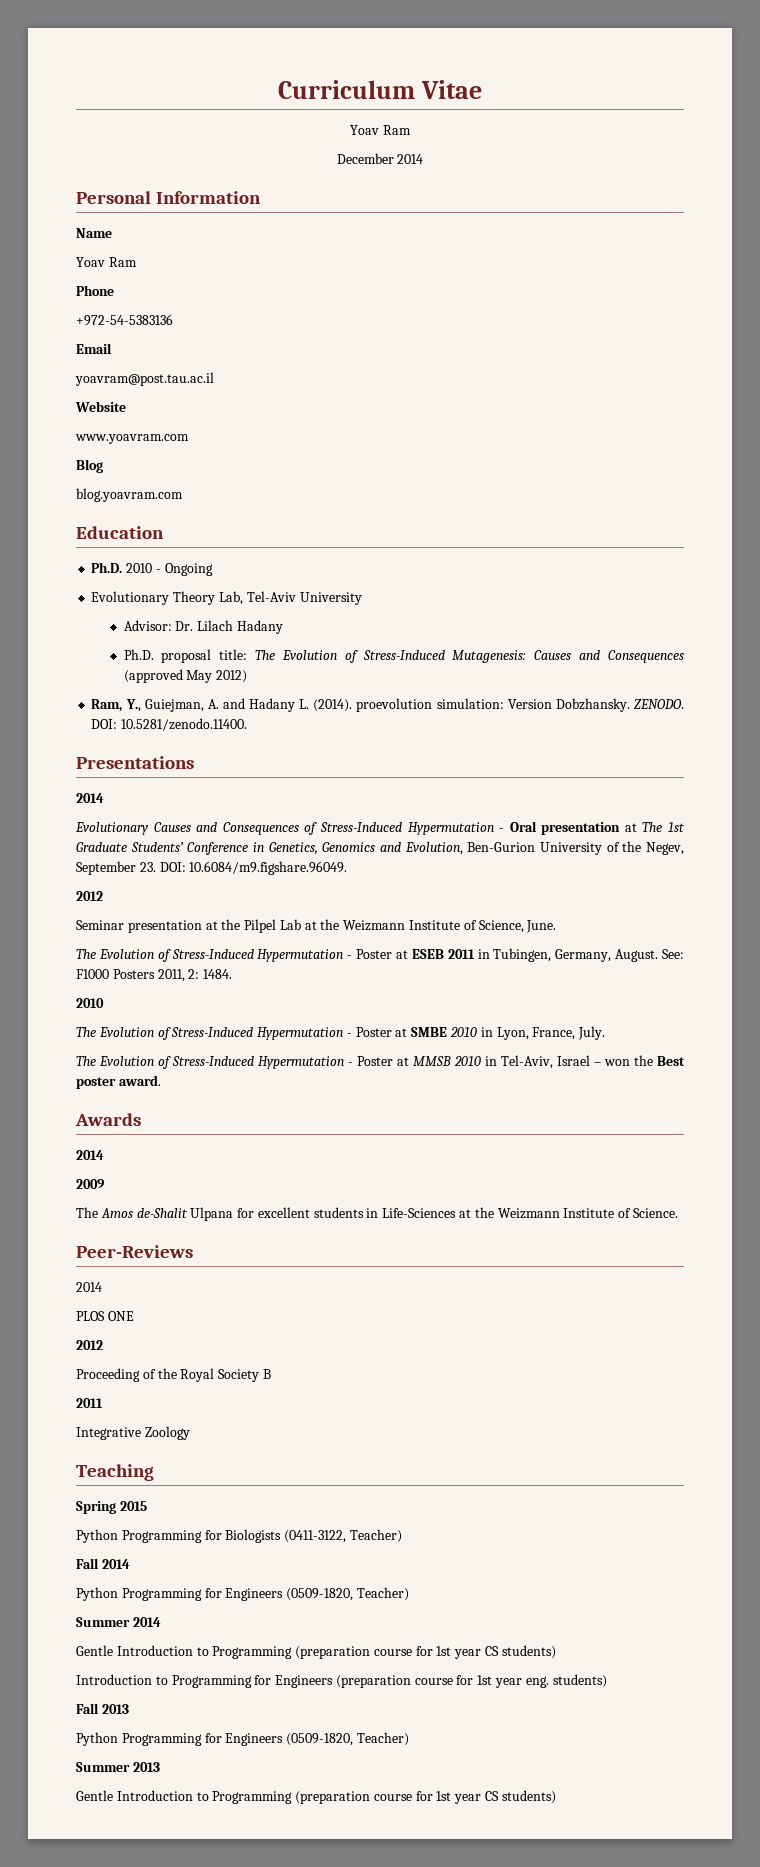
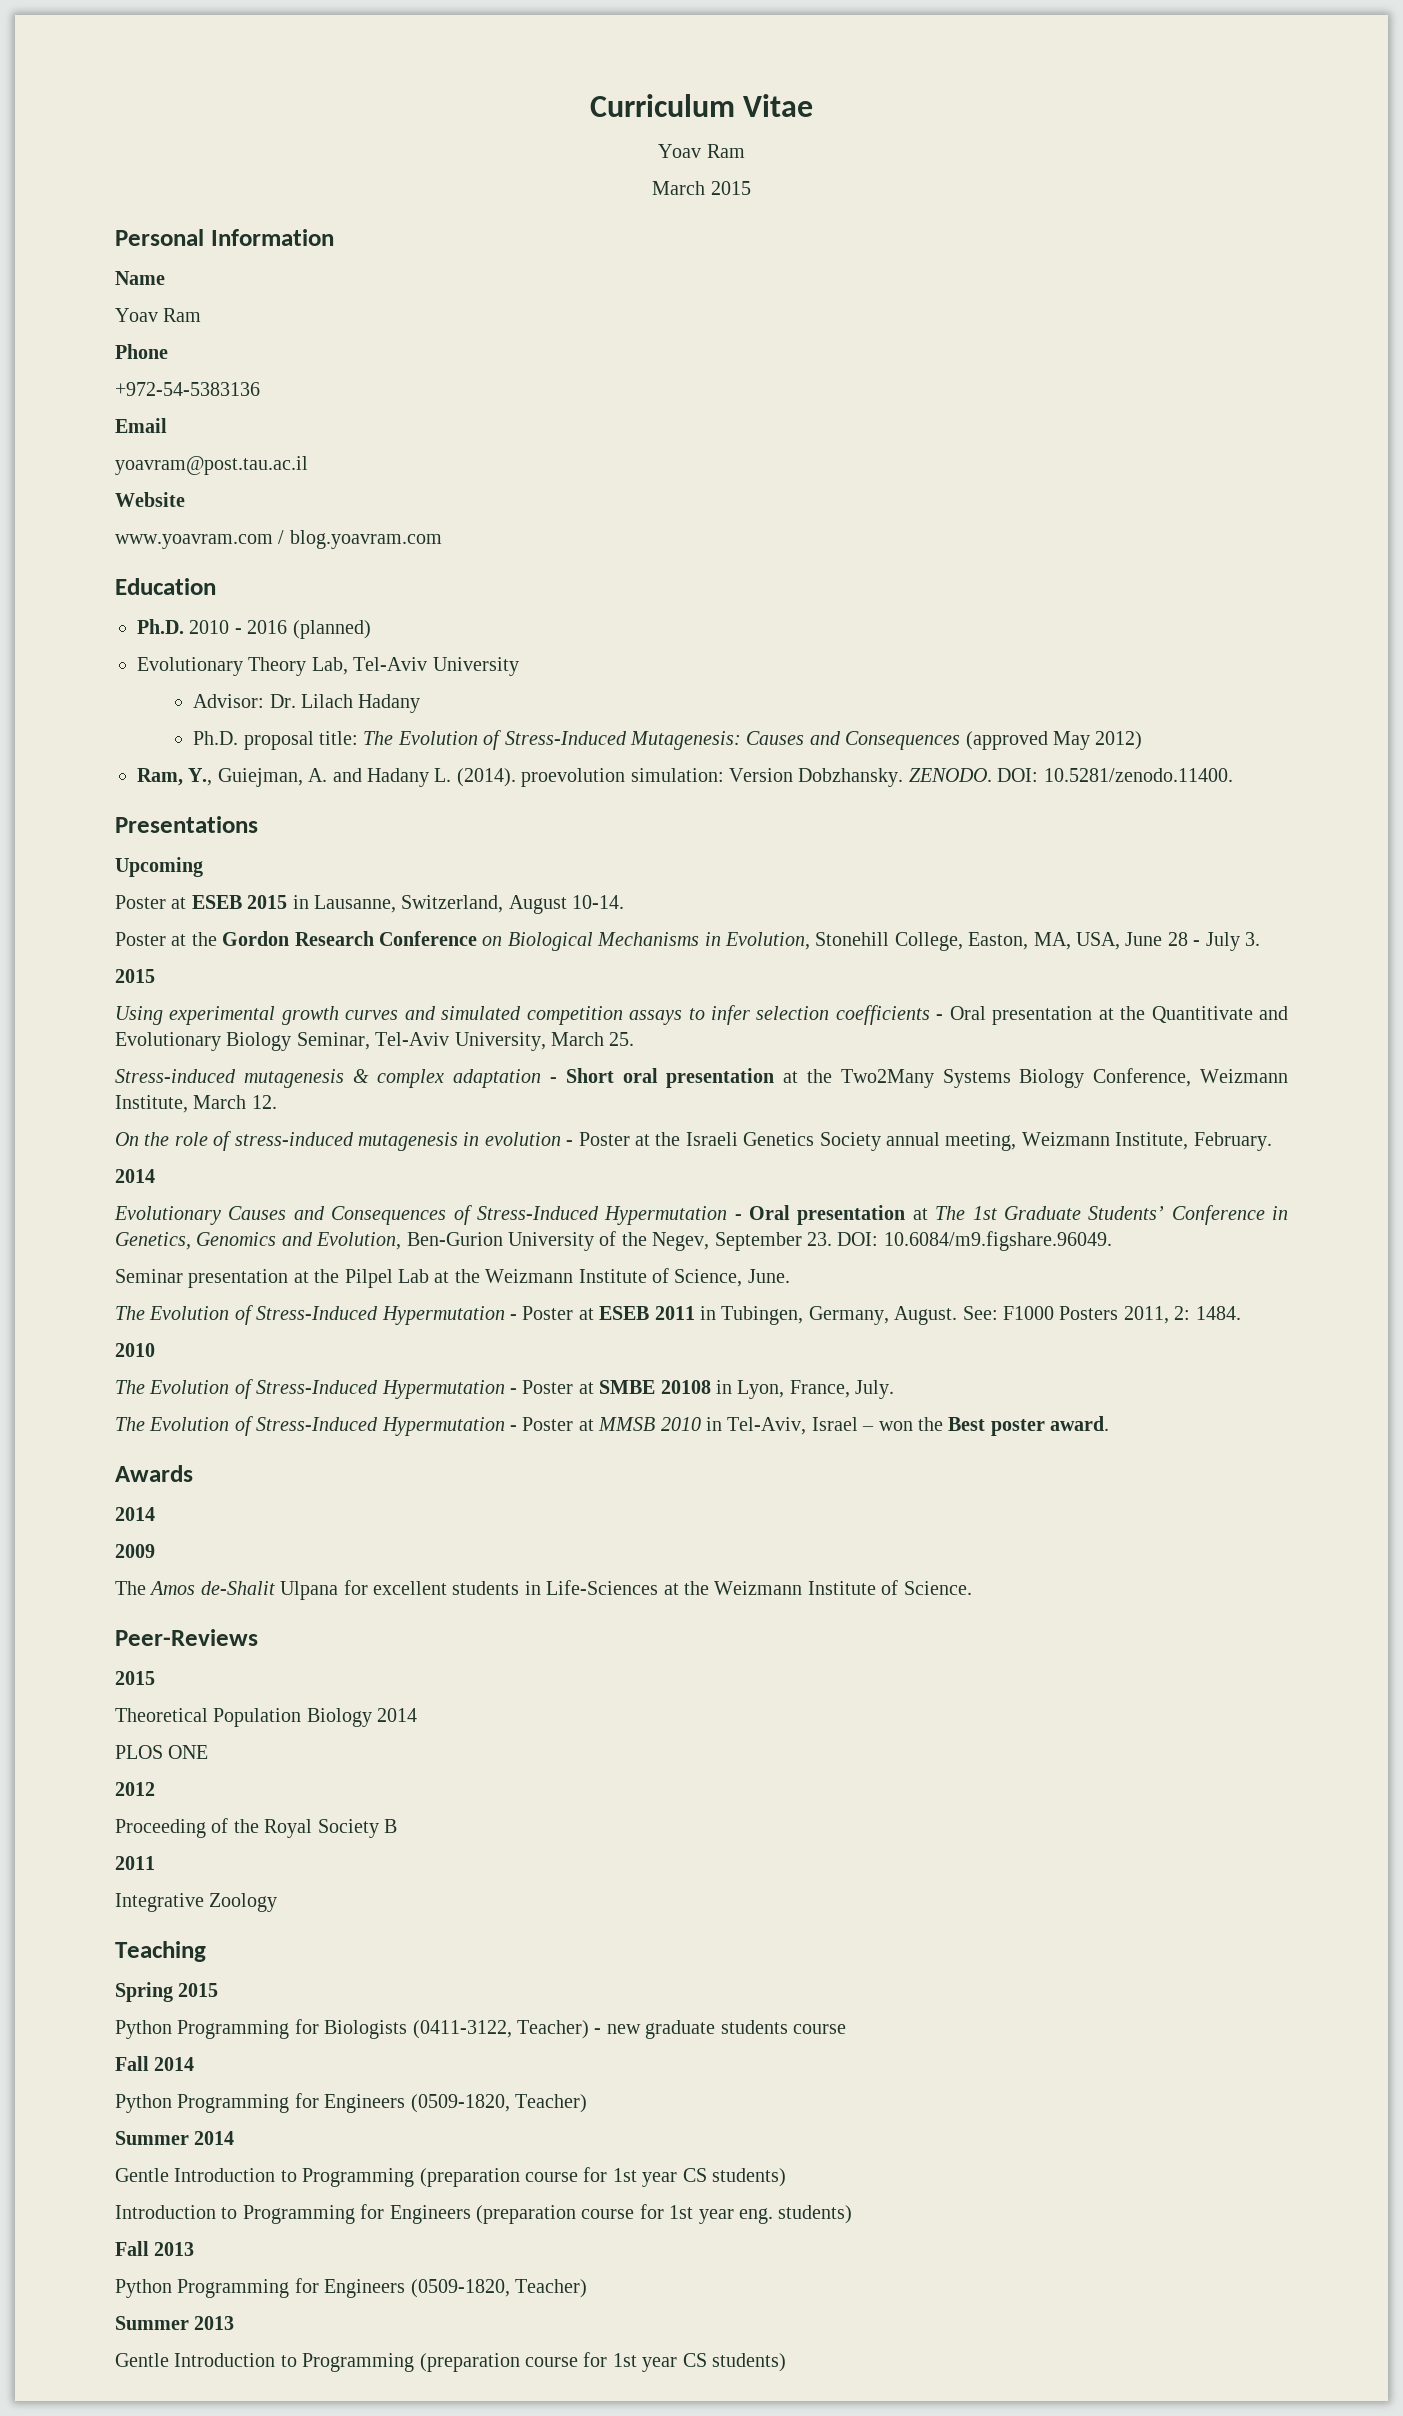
[336,153,424,164] December 2014 -> [652,181,751,195] March 2015
[76,459,103,473] // Blog // -> [278,530,285,544] /
[164,563,213,576] Ongoing -> [247,620,371,639] 2016 (planned)
(194, 762) none -> [115,857,203,877] [115,895,625,914] [115,931,1260,951] [115,969,155,983] [115,1005,1288,1025] [115,1032,635,1051] [115,1068,1288,1088] [115,1095,277,1113] [115,1131,1272,1151] // Upcoming // Poster at ESEB 2015 in Lausanne, Switzerland, August 10-14. // Poster at the Gordon Research Conference on Biological Mechanisms in Evolution, Stonehill College, Easton, MA, USA, June 28 - July 3. // 2015 // Using experimental growth curves and simulated competition assays to infer selection coefficients - Oral presentation at the Quantitivate and Evolutionary Biology Seminar, Tel-Aviv University, March 25. // Stress-induced mutagenesis & complex adaptation - Short oral presentation at the Two2Many Systems Biology Conference, Weizmann Institute, March 12. // On the role of stress-induced mutagenesis in evolution - Poster at the Israeli Genetics Society annual meeting, Weizmann Institute, February.
[76,891,103,901] // 2012 -> (1112, 1241) none
[450,1027,478,1037] 2010 -> [660,1380,711,1394] 20108
(193, 1251) none -> [115,1671,155,1685] [115,1708,372,1727] 2015 // Theoretical Population Biology
(402, 1536) none -> [594,2020,846,2039] - new graduate students course

